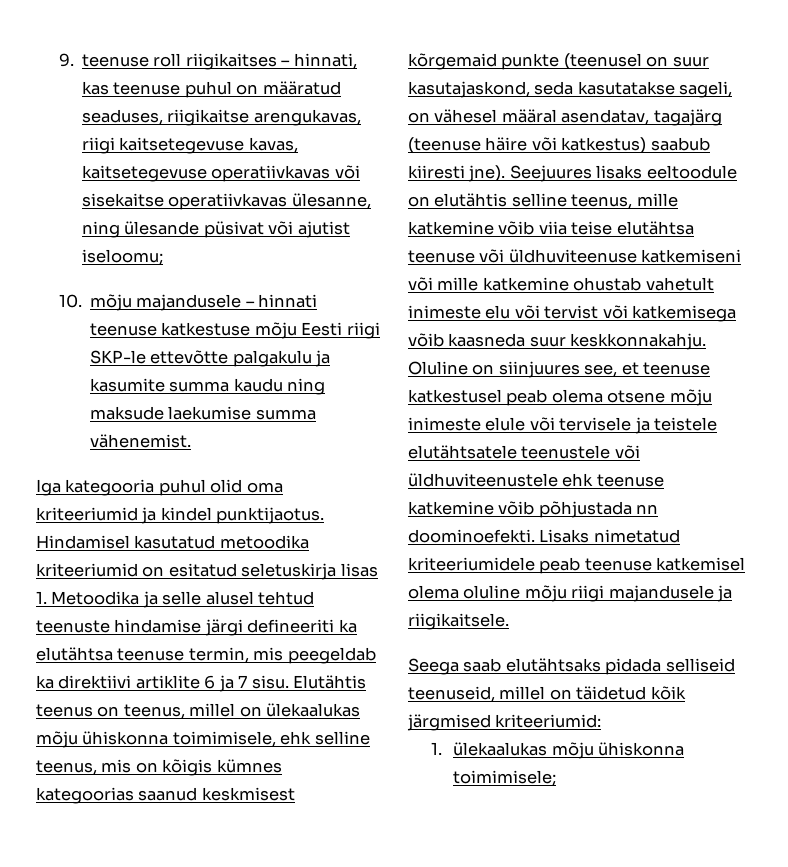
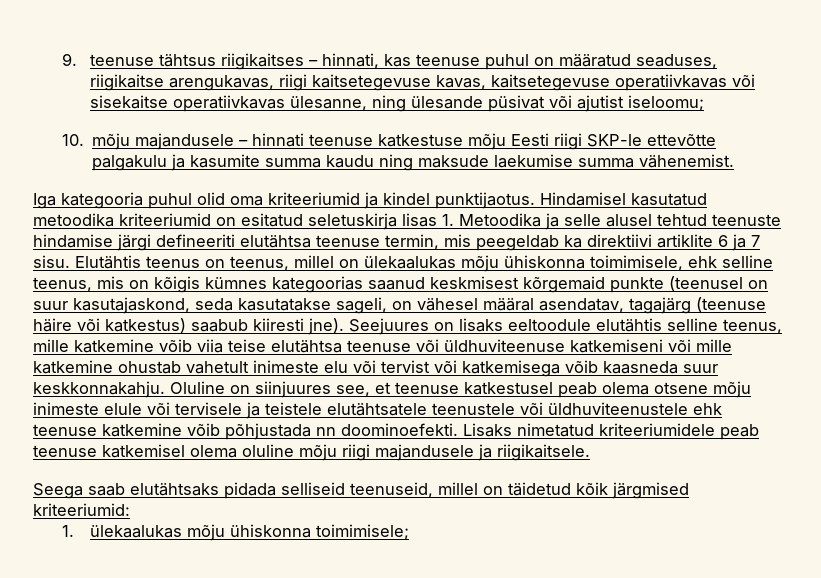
[153,53,182,67] roll -> [159,54,217,67] tähtsus
[338,619,357,633] ka -> (235, 240) none
(592, 173) none -> [434,322,454,331] on
[408,196,430,207] on -> (591, 325) none

